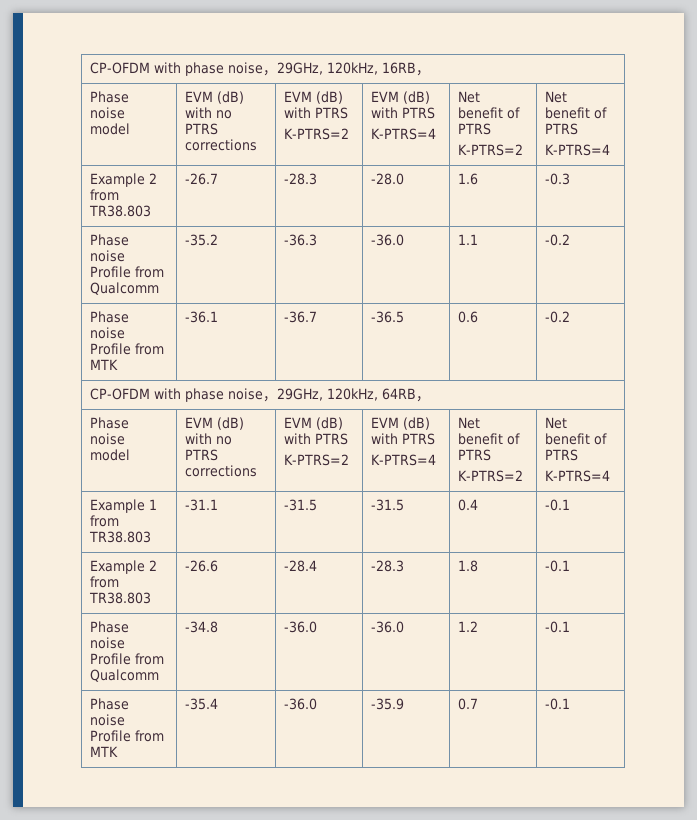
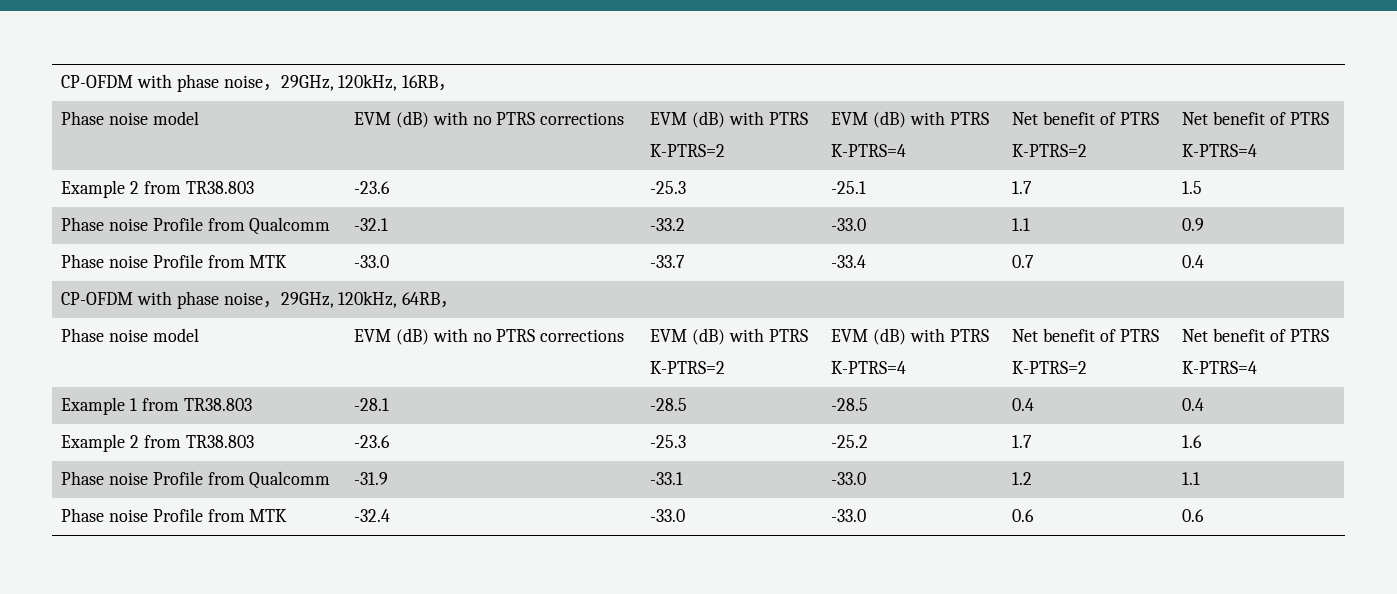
[185,173,219,185] [284,173,318,185] [371,173,405,185] [458,173,479,185] [545,173,571,185] [90,234,130,246] [90,250,126,262] [90,266,165,278] [90,282,160,295] [185,234,219,246] [284,234,318,246] [371,234,405,246] -26.7 | -28.3 | -28.0 | 1.6 | -0.3 // Phase noise Profile from Qualcomm | -35.2 | -36.3 | -36.0 -> [354,181,391,194] [650,181,687,194] [831,181,867,194] [1012,181,1033,194] [1182,181,1203,194] [61,217,331,235] [354,218,389,231] [650,218,686,231] [831,218,867,231] -23.6 | -25.3 | -25.1 | 1.7 | 1.5 // Phase noise Profile from Qualcomm | -32.1 | -33.2 | -33.0
[545,234,571,246] [90,311,130,323] [90,327,126,339] [90,343,165,355] [90,359,119,370] [185,311,219,323] [284,311,318,323] [371,311,405,323] [458,311,479,323] [545,311,571,323] -0.2 // Phase noise Profile from MTK | -36.1 | -36.7 | -36.5 | 0.6 | -0.2 -> [1182,218,1205,231] [61,254,288,268] [354,255,390,268] [650,255,686,268] [831,255,867,268] [1012,255,1035,268] [1182,255,1205,268] 0.9 // Phase noise Profile from MTK | -33.0 | -33.7 | -33.4 | 0.7 | 0.4
[185,499,219,511] [284,499,318,511] [371,499,405,511] -31.1 | -31.5 | -31.5 -> [354,398,390,411] [650,398,688,411] [831,398,869,411] -28.1 | -28.5 | -28.5
[545,499,571,511] [90,560,158,574] [90,576,120,588] [89,592,152,604] [185,560,219,572] [284,560,318,572] [371,560,405,572] [458,560,479,572] [545,560,571,572] [90,621,130,633] [90,637,126,649] [90,653,165,665] [90,669,160,682] [185,621,219,633] [284,621,318,633] [371,621,405,633] -0.1 // Example 2 from TR38.803 | -26.6 | -28.4 | -28.3 | 1.8 | -0.1 // Phase noise Profile from Qualcomm | -34.8 | -36.0 | -36.0 -> [1182,398,1205,411] [61,434,254,452] [354,435,391,448] [650,435,687,448] [831,435,869,448] [1012,435,1033,448] [1182,435,1203,448] [61,471,331,489] [354,472,389,485] [650,472,684,485] [831,472,867,485] 0.4 // Example 2 from TR38.803 | -23.6 | -25.3 | -25.2 | 1.7 | 1.6 // Phase noise Profile from Qualcomm | -31.9 | -33.1 | -33.0
[545,621,571,633] [90,698,130,710] [90,714,126,726] [90,730,165,742] [90,746,119,757] [185,698,219,710] [284,698,318,710] [371,698,405,710] [458,698,479,710] [545,698,571,710] -0.1 // Phase noise Profile from MTK | -35.4 | -36.0 | -35.9 | 0.7 | -0.1 -> [1182,472,1201,485] [61,508,288,522] [354,509,391,522] [650,509,686,522] [831,509,867,522] [1012,509,1035,522] [1182,509,1205,522] 1.1 // Phase noise Profile from MTK | -32.4 | -33.0 | -33.0 | 0.6 | 0.6

